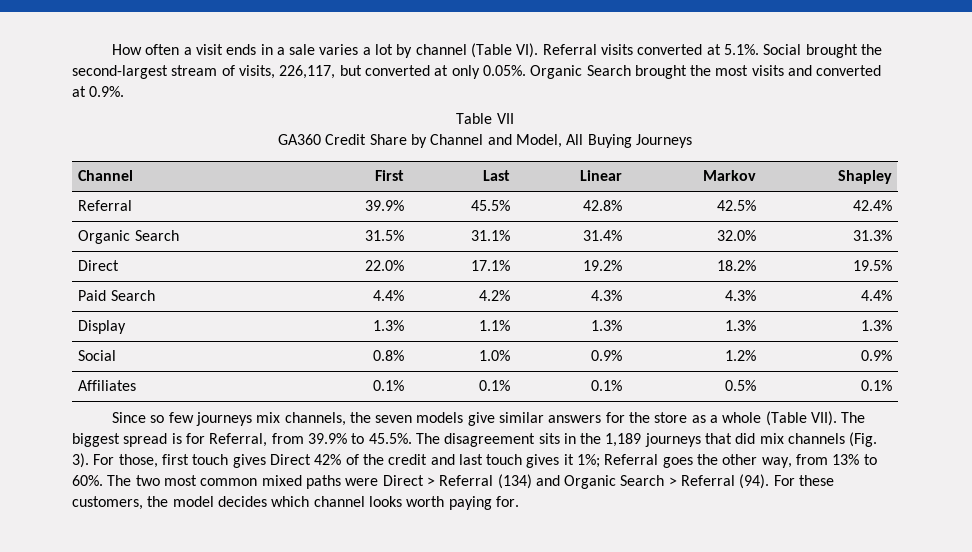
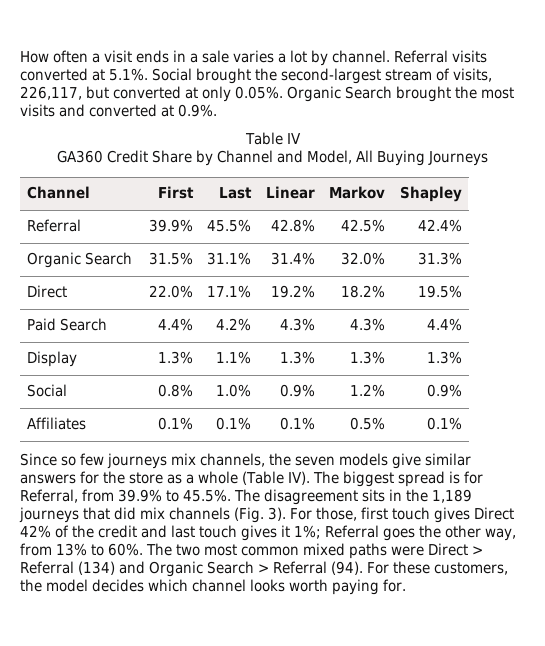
[415,43,539,58] channel (Table VI). -> [332,50,390,63] channel.
[496,113,514,124] VII -> [286,133,301,144] IV
[810,411,837,426] VII). -> [287,471,310,485] IV).

